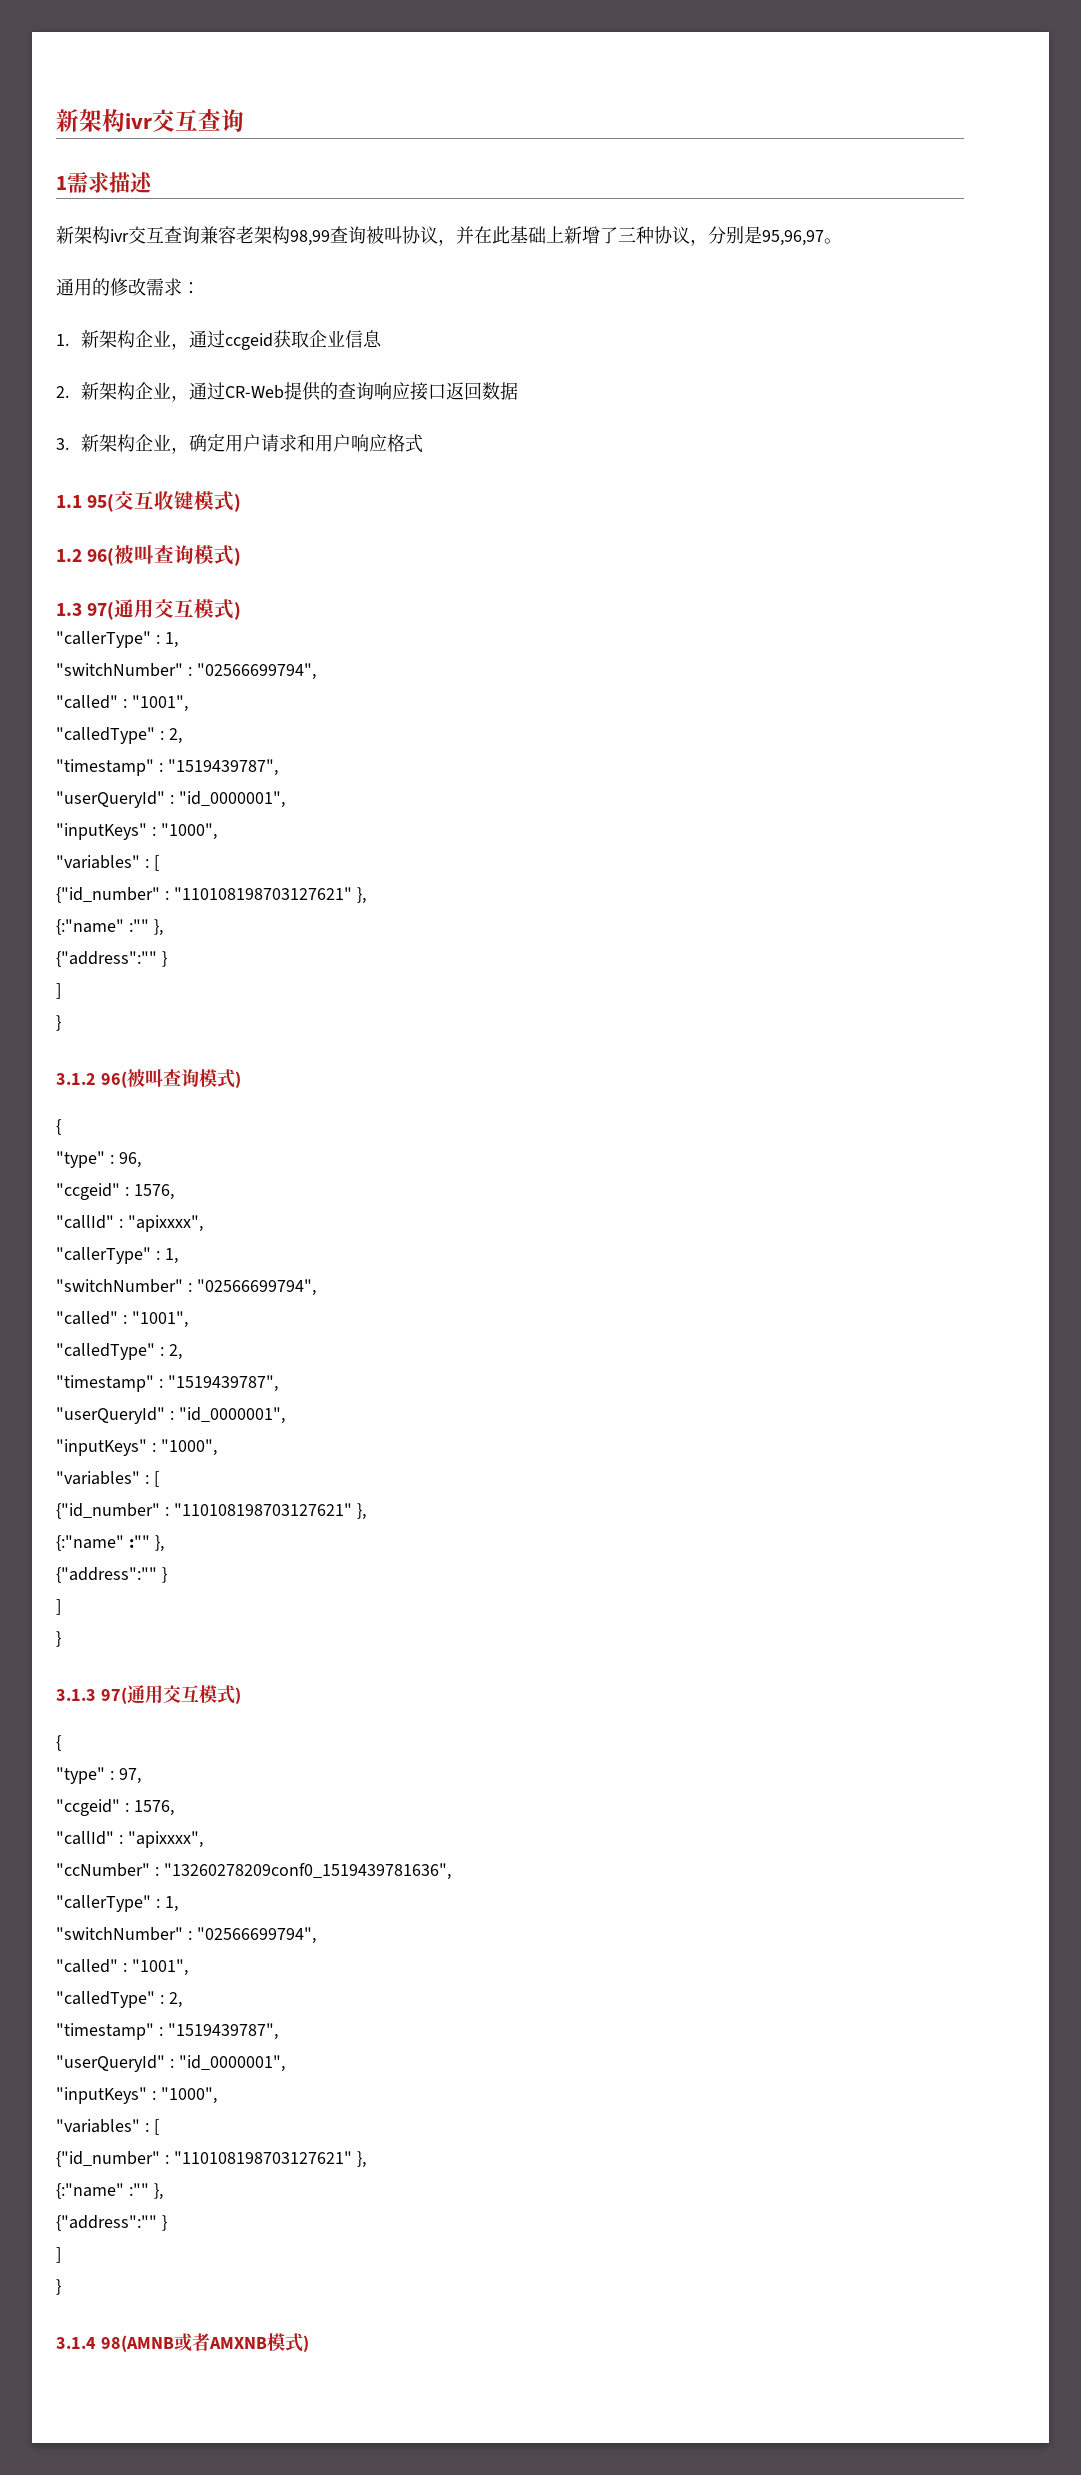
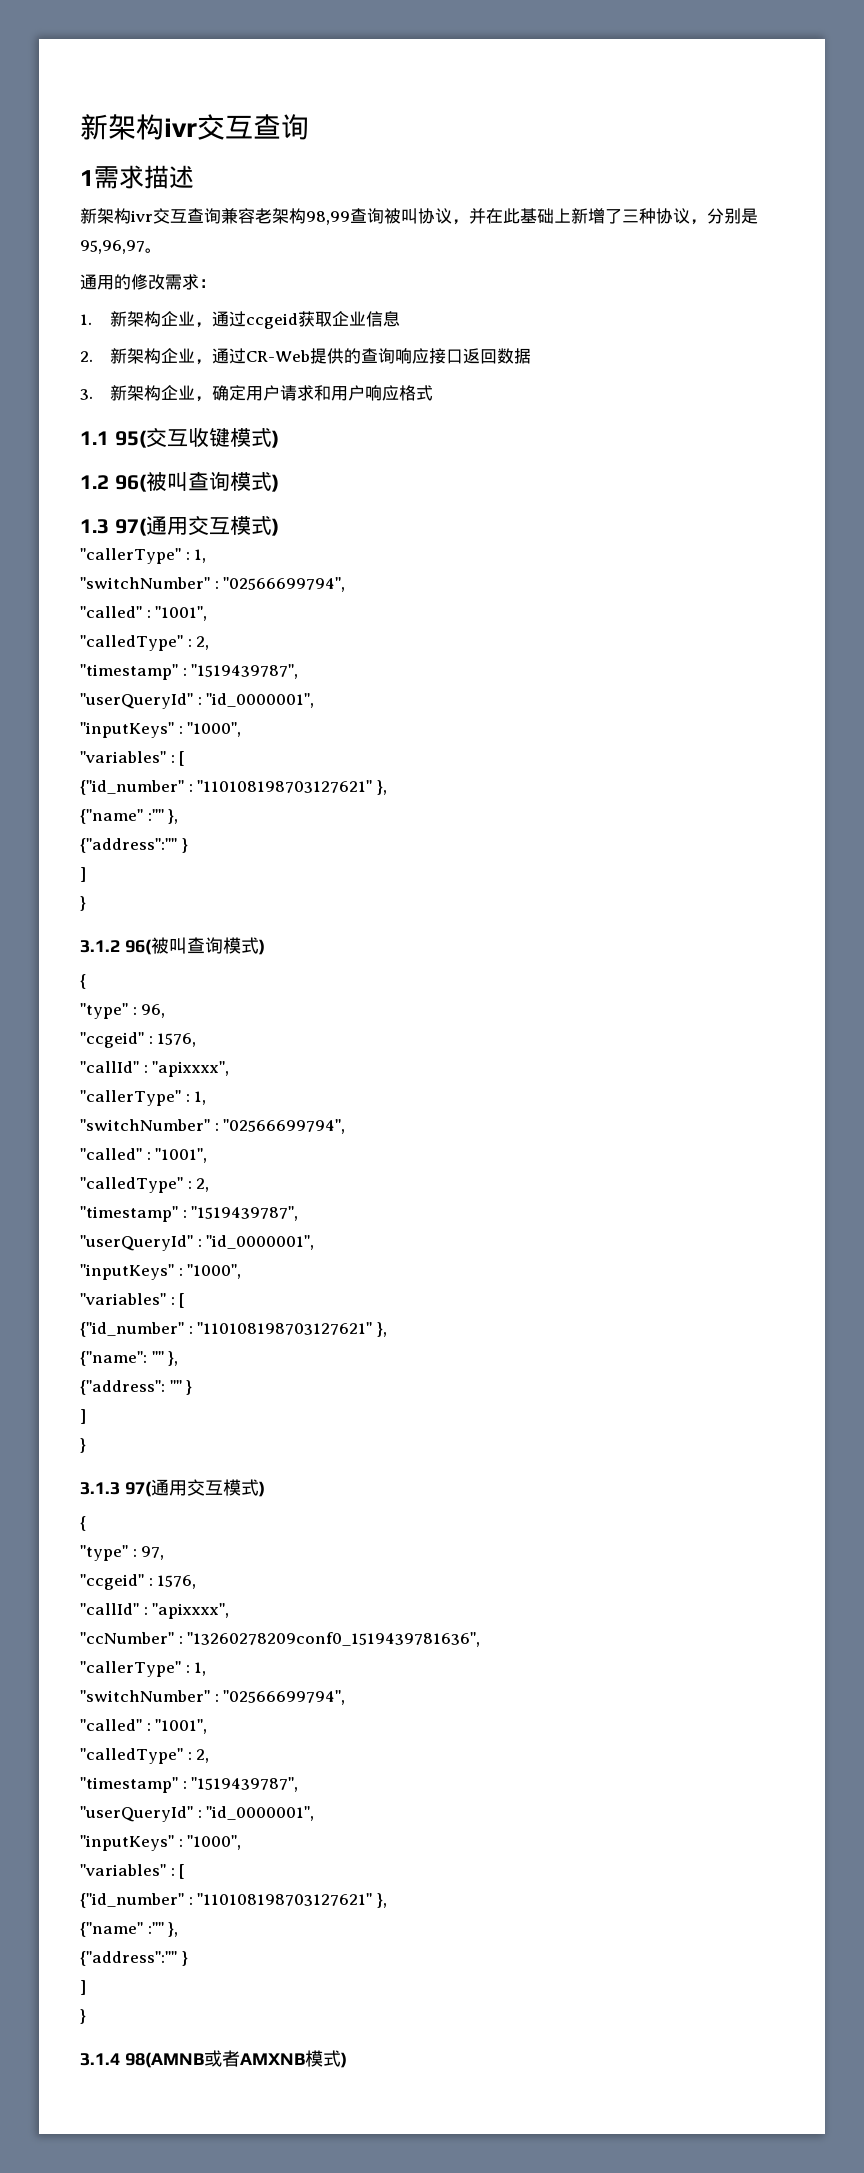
[56,919,124,935] {:"name" -> [80,809,143,824] {"name"
[56,1535,164,1552] [56,1567,157,1583] {:"name" :"" }, // {"address":"" -> [80,1351,179,1366] [80,1380,182,1395] {"name": "" }, // {"address": ""
[56,2183,124,2199] {:"name" -> [80,1922,143,1937] {"name"

